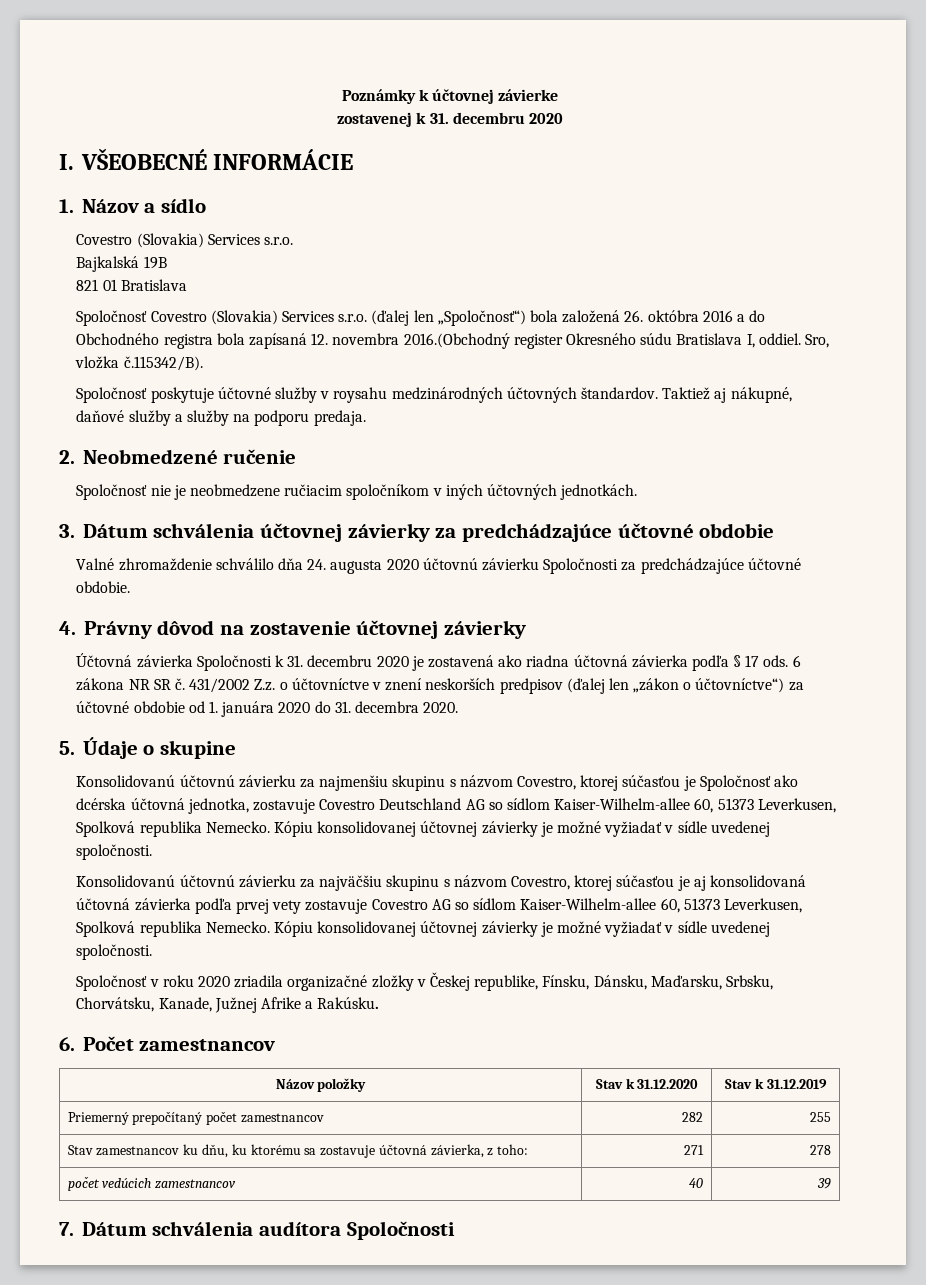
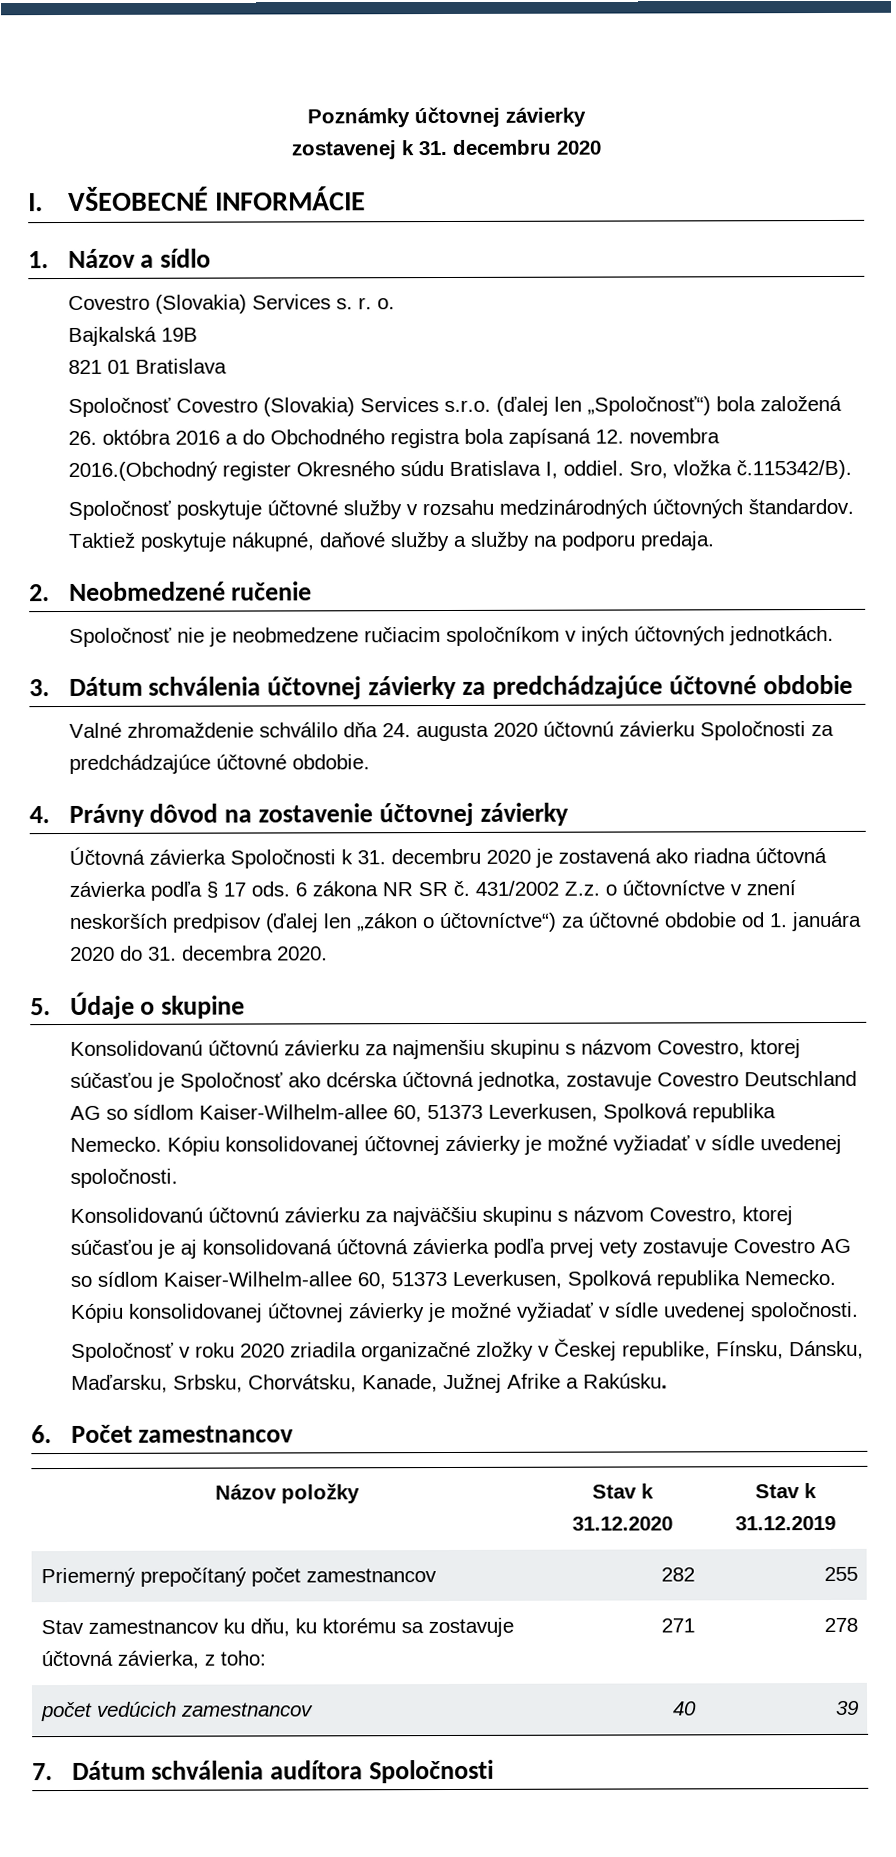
[418,89,559,104] k účtovnej závierke -> [413,106,586,128] účtovnej závierky
[264,237,294,245] s.r.o. -> [335,297,395,310] s. r. o.
[333,387,388,403] roysahu -> [421,499,494,516] rozsahu
[714,388,727,403] aj -> [139,532,227,552] poskytuje

